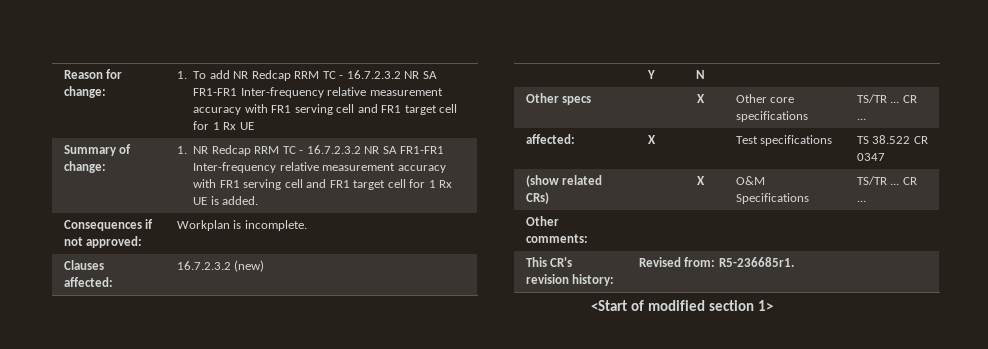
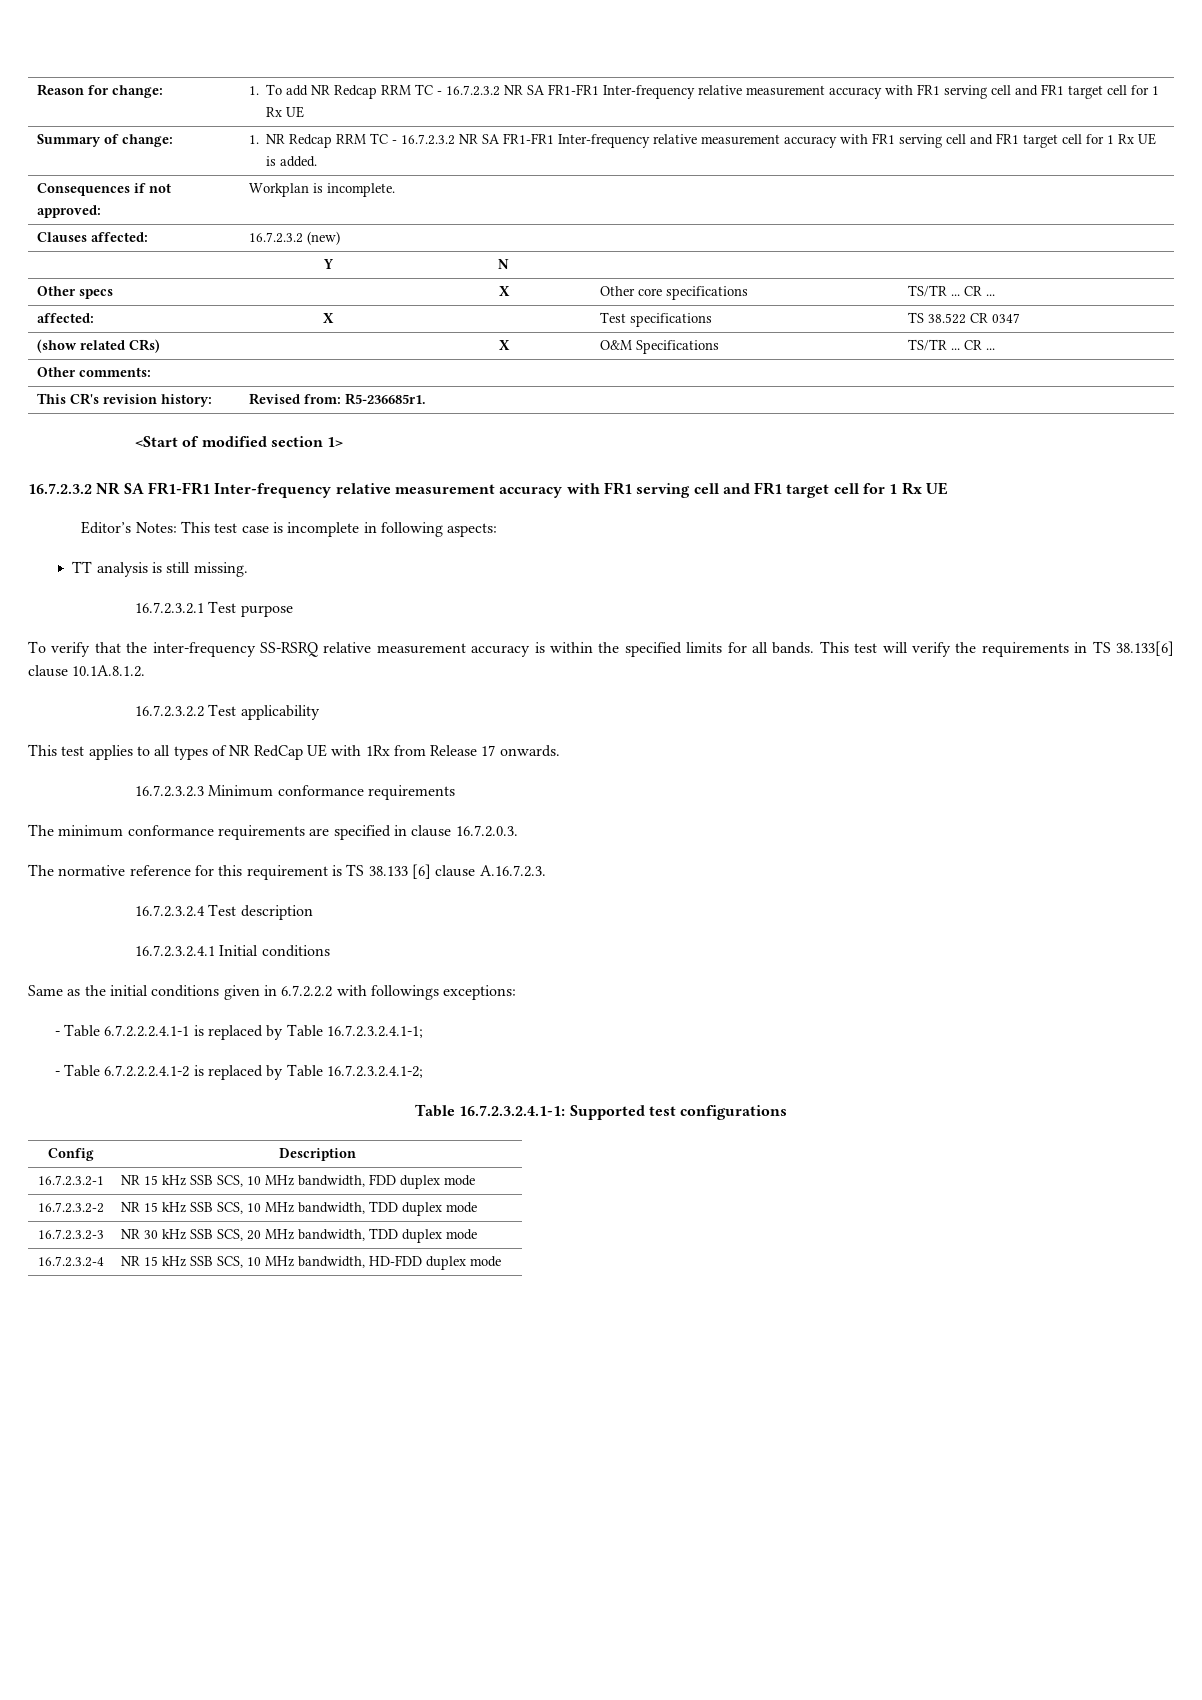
(773, 305) none -> [28,482,949,498] [81,521,498,537] [72,561,248,577] [134,601,293,617] [28,641,1174,657] [28,665,146,677] [134,704,320,720] [28,744,560,760] [134,785,455,800] [28,824,518,840] [28,864,546,880] [134,904,313,920] [134,945,330,957] [28,985,517,1000] [54,1024,423,1040] [54,1064,423,1080] [414,1104,788,1120] [47,1148,94,1161] [278,1148,356,1161] [37,1175,104,1186] [120,1174,475,1189] [37,1202,104,1213] [120,1201,477,1216] [37,1229,104,1240] [120,1228,477,1243] [37,1256,104,1267] [120,1255,501,1270] // 16.7.2.3.2 NR SA FR1-FR1 Inter-frequency relative measurement accuracy with FR1 serving cell and FR1 target cell for 1 Rx UE // Editor’s Notes: This test case is incomplete in following aspects: // TT analysis is still missing. // 16.7.2.3.2.1 Test purpose // To verify that the inter-frequency SS-RSRQ relative measurement accuracy is within the specified limits for all bands. This test will verify the requirements in TS 38.133[6] clause 10.1A.8.1.2. // 16.7.2.3.2.2 Test applicability // This test applies to all types of NR RedCap UE with 1Rx from Release 17 onwards. // 16.7.2.3.2.3 Minimum conformance requirements // The minimum conformance requirements are specified in clause 16.7.2.0.3. // The normative reference for this requirement is TS 38.133 [6] clause A.16.7.2.3. // 16.7.2.3.2.4 Test description // 16.7.2.3.2.4.1 Initial conditions // Same as the initial conditions given in 6.7.2.2.2 with followings exceptions: // - Table 6.7.2.2.2.4.1-1 is replaced by Table 16.7.2.3.2.4.1-1; // - Table 6.7.2.2.2.4.1-2 is replaced by Table 16.7.2.3.2.4.1-2; // Table 16.7.2.3.2.4.1-1: Supported test configurations // Config | Description // 16.7.2.3.2-1 | NR 15 kHz SSB SCS, 10 MHz bandwidth, FDD duplex mode // 16.7.2.3.2-2 | NR 15 kHz SSB SCS, 10 MHz bandwidth, TDD duplex mode // 16.7.2.3.2-3 | NR 30 kHz SSB SCS, 20 MHz bandwidth, TDD duplex mode // 16.7.2.3.2-4 | NR 15 kHz SSB SCS, 10 MHz bandwidth, HD-FDD duplex mode

